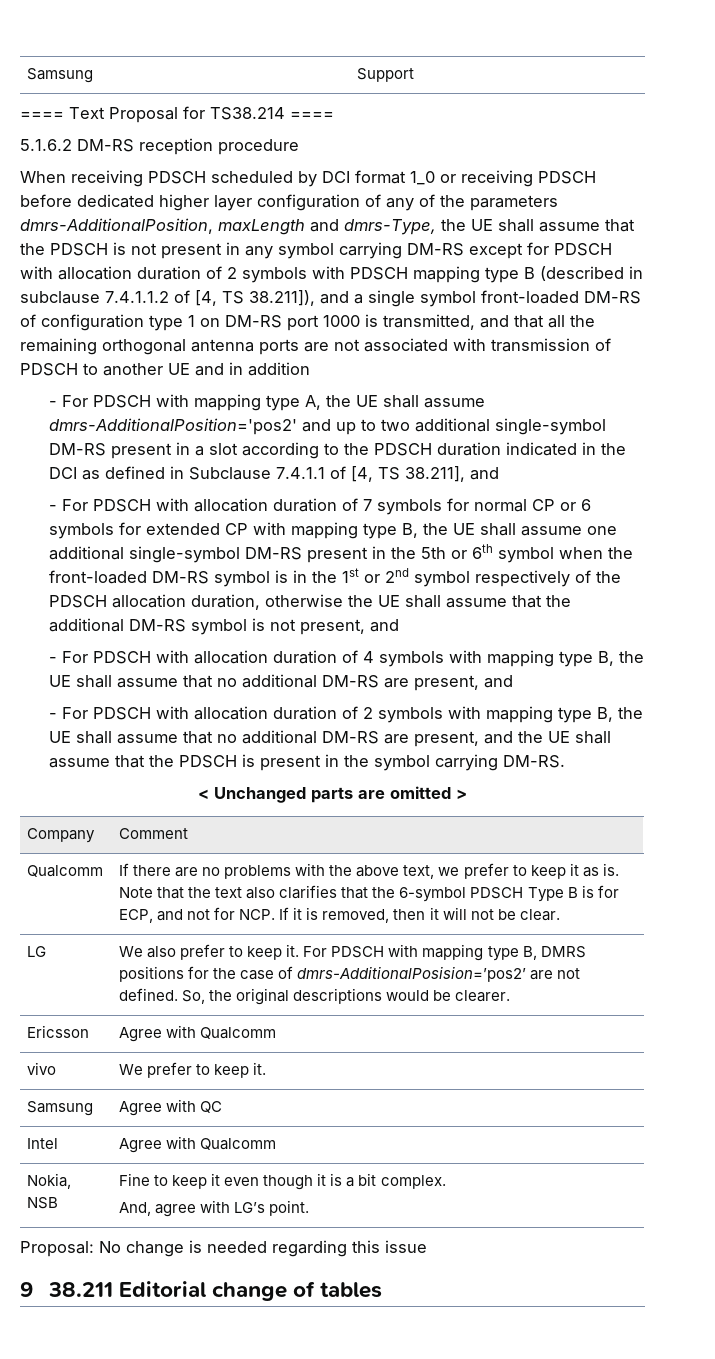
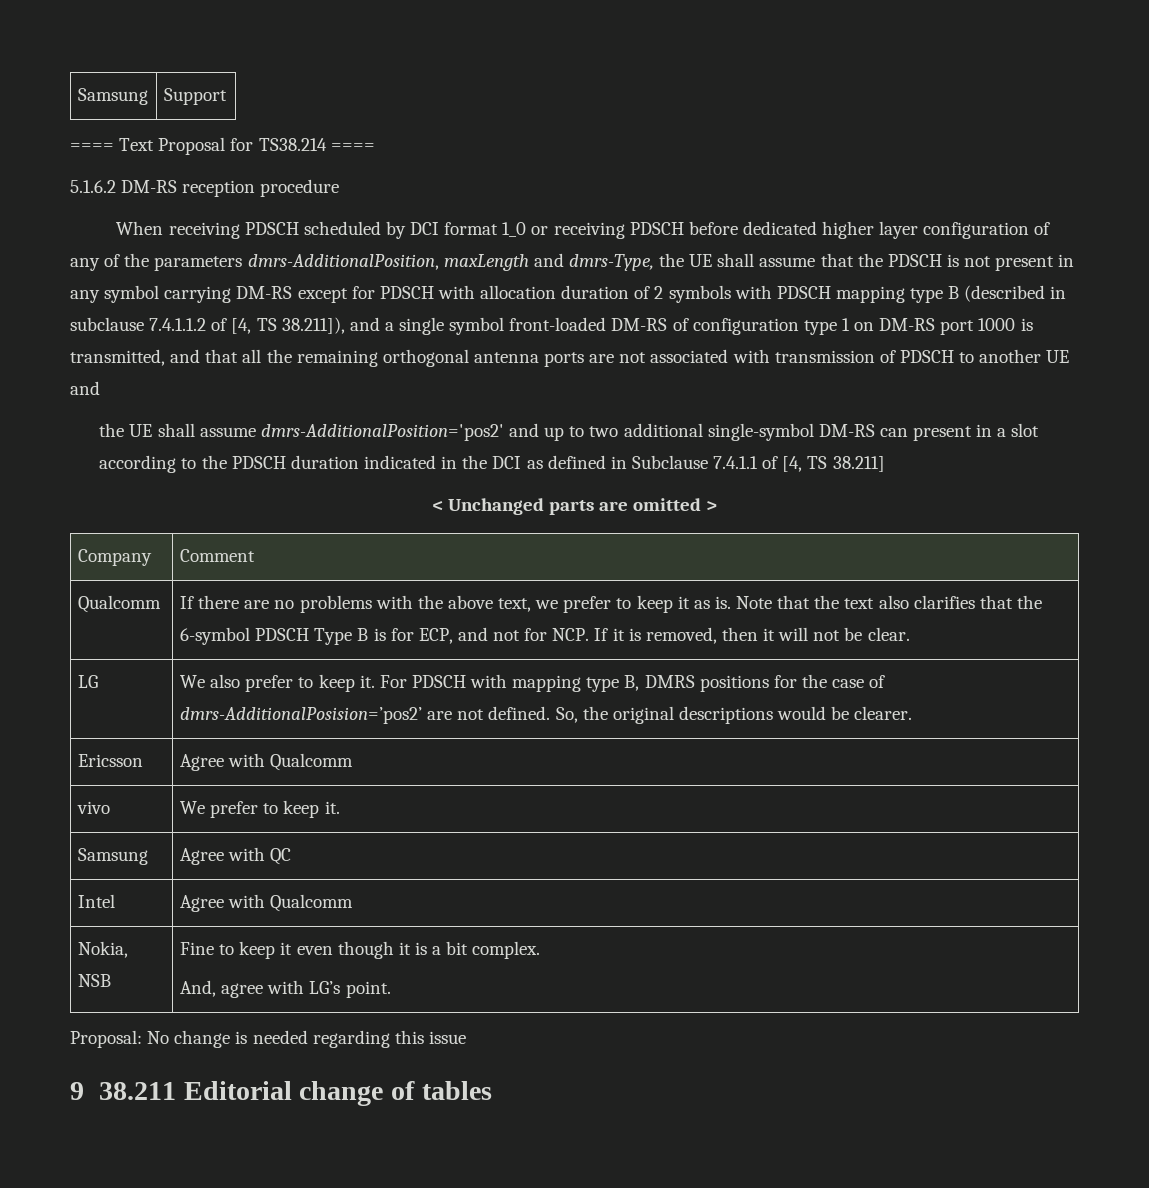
[229,362,310,376] [49,394,322,411] in addition // - For PDSCH with mapping type A, -> (100, 388) //
(107, 449) none -> [879,428,908,437] can
[405,466,500,482] [49,498,592,515] [49,522,618,539] [49,544,634,563] [49,568,622,587] [49,594,572,610] [49,618,400,635] [49,650,645,667] [49,674,514,691] [49,706,644,723] [49,730,612,747] [49,754,566,771] 38.211], and // - For PDSCH with allocation duration of 7 symbols for normal CP or 6 symbols for extended CP with mapping type B, the UE shall assume one additional single-symbol DM-RS present in the 5th or 6th symbol when the front-loaded DM-RS symbol is in the 1st or 2nd symbol respectively of the PDSCH allocation duration, otherwise the UE shall assume that the additional DM-RS symbol is not present, and // - For PDSCH with allocation duration of 4 symbols with mapping type B, the UE shall assume that no additional DM-RS are present, and // - For PDSCH with allocation duration of 2 symbols with mapping type B, the UE shall assume that no additional DM-RS are present, and the UE shall assume that the PDSCH is present in the symbol carrying DM-RS. -> [832,456,885,472] 38.211]

